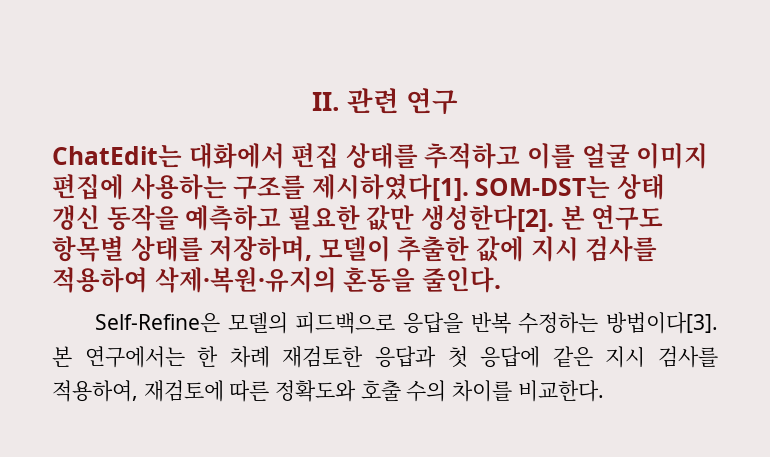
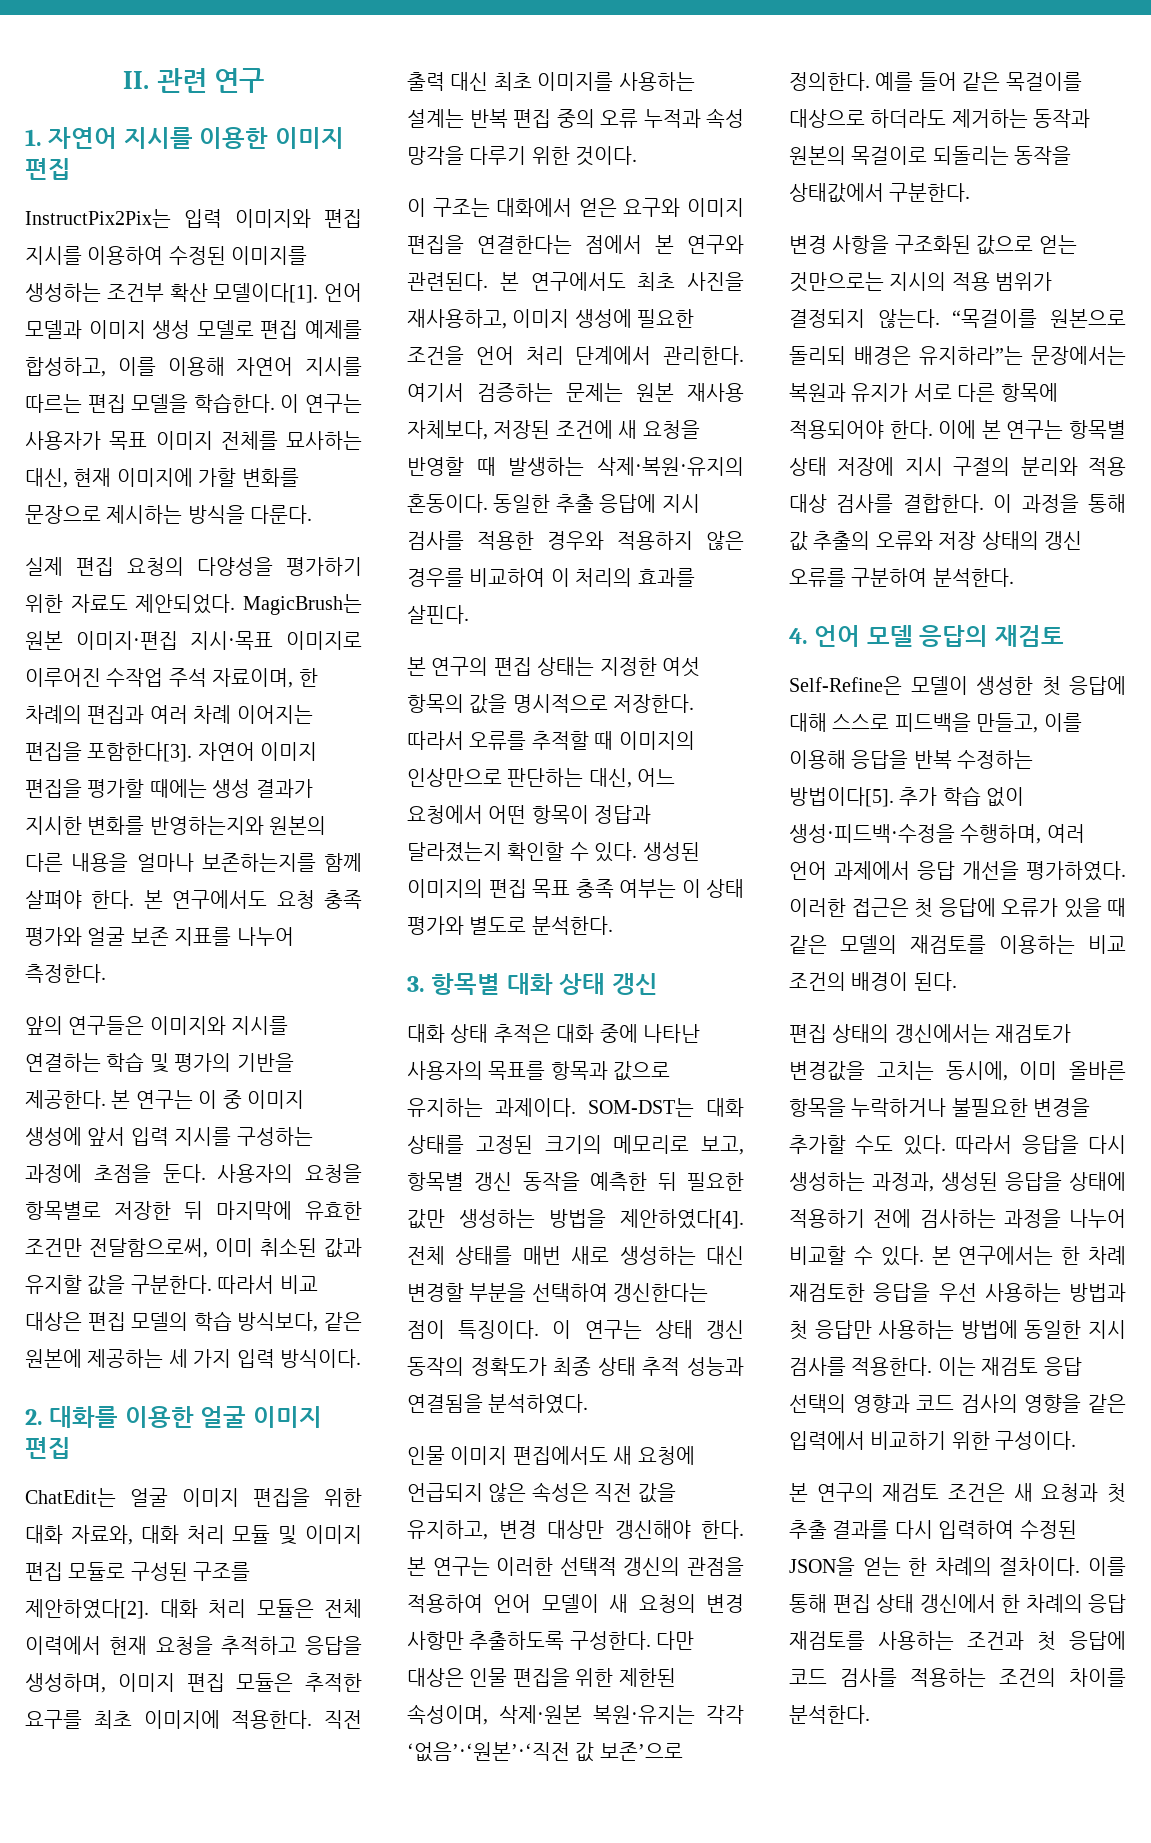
[52,143,709,169] [52,174,666,202] [52,205,664,233] [52,236,658,262] [52,267,501,293] [94,312,719,334] ChatEdit는 대화에서 편집 상태를 추적하고 이를 얼굴 이미지 편집에 사용하는 구조를 제시하였다[1]. SOM-DST는 상태 갱신 동작을 예측하고 필요한 값만 생성한다[2]. 본 연구도 항목별 상태를 저장하며, 모델이 추출한 값에 지시 검사를 적용하여 삭제·복원·유지의 혼동을 줄인다. // Self-Refine은 모델의 피드백으로 응답을 반복 수정하는 방법이다[3]. -> [25,127,344,149] [25,158,71,180] [25,209,362,228] [25,246,308,265] [25,283,362,303] [25,320,362,339] [25,357,362,377] [25,393,362,413] [25,431,362,450] [25,468,299,488] [25,505,313,524] [25,557,362,576] [25,594,362,615] [25,631,362,650] [25,668,318,688] [25,705,313,724] [25,742,318,762] [25,779,313,798] [25,816,327,835] [25,853,362,872] [25,890,362,909] [25,927,294,946] [25,964,106,983] [25,1016,289,1035] [25,1052,294,1073] [25,1090,304,1109] [25,1127,313,1146] [25,1164,362,1183] [25,1201,362,1220] [25,1238,362,1258] [25,1275,318,1295] [25,1311,362,1332] [25,1349,361,1368] [25,1406,322,1428] [25,1437,71,1459] [25,1488,362,1507] [25,1525,363,1545] [25,1562,251,1581] [25,1599,362,1619] [25,1636,362,1655] [25,1673,362,1693] [25,1710,362,1729] [407,72,695,91] [407,108,744,128] [407,146,638,166] [407,198,744,217] [407,235,744,254] [407,272,744,291] [407,309,695,329] [407,346,744,365] [407,383,744,402] [407,420,700,440] [407,457,744,476] [407,494,700,513] [407,531,744,550] [407,568,695,587] [407,605,469,624] [407,657,700,677] [407,694,695,714] [407,731,695,750] [407,768,676,788] [407,805,652,824] [407,842,700,862] [407,879,744,898] [407,916,613,935] [407,973,658,995] [407,1024,700,1043] [407,1061,671,1081] [407,1098,744,1117] [407,1135,744,1155] [407,1172,744,1191] [407,1209,744,1229] [407,1246,744,1265] [407,1283,709,1302] [407,1320,744,1339] [407,1357,744,1376] [407,1394,589,1414] [407,1446,695,1465] [407,1482,676,1503] [407,1520,744,1540] [407,1557,744,1576] [407,1594,744,1613] [407,1631,695,1650] [407,1668,676,1687] [407,1704,744,1725] [407,1742,683,1762] [789,72,1082,91] [789,109,1091,128] [789,146,1072,165] [789,183,971,203] [789,235,1077,255] [789,272,1053,292] [789,309,1126,328] [789,346,1126,365] [789,383,1058,402] [789,420,1126,439] [789,457,1126,476] [789,494,1126,513] [789,531,1082,551] [789,568,1014,587] [789,625,1064,647] [789,676,1126,696] [789,713,1082,733] [789,750,1034,769] [789,786,1025,807] [789,824,1085,844] [789,861,1126,881] [789,898,1126,918] [789,935,1126,954] [789,972,957,991] [789,1024,1072,1043] [789,1061,1126,1081] [789,1098,1091,1117] [789,1135,1126,1155] [789,1172,1126,1192] [789,1209,1126,1228] [789,1246,924,1266] 1. 자연어 지시를 이용한 이미지 편집 // InstructPix2Pix는 입력 이미지와 편집 지시를 이용하여 수정된 이미지를 생성하는 조건부 확산 모델이다[1]. 언어 모델과 이미지 생성 모델로 편집 예제를 합성하고, 이를 이용해 자연어 지시를 따르는 편집 모델을 학습한다. 이 연구는 사용자가 목표 이미지 전체를 묘사하는 대신, 현재 이미지에 가할 변화를 문장으로 제시하는 방식을 다룬다. // 실제 편집 요청의 다양성을 평가하기 위한 자료도 제안되었다. MagicBrush는 원본 이미지·편집 지시·목표 이미지로 이루어진 수작업 주석 자료이며, 한 차례의 편집과 여러 차례 이어지는 편집을 포함한다[3]. 자연어 이미지 편집을 평가할 때에는 생성 결과가 지시한 변화를 반영하는지와 원본의 다른 내용을 얼마나 보존하는지를 함께 살펴야 한다. 본 연구에서도 요청 충족 평가와 얼굴 보존 지표를 나누어 측정한다. // 앞의 연구들은 이미지와 지시를 연결하는 학습 및 평가의 기반을 제공한다. 본 연구는 이 중 이미지 생성에 앞서 입력 지시를 구성하는 과정에 초점을 둔다. 사용자의 요청을 항목별로 저장한 뒤 마지막에 유효한 조건만 전달함으로써, 이미 취소된 값과 유지할 값을 구분한다. 따라서 비교 대상은 편집 모델의 학습 방식보다, 같은 원본에 제공하는 세 가지 입력 방식이다. // 2. 대화를 이용한 얼굴 이미지 편집 // ChatEdit는 얼굴 이미지 편집을 위한 대화 자료와, 대화 처리 모듈 및 이미지 편집 모듈로 구성된 구조를 제안하였다[2]. 대화 처리 모듈은 전체 이력에서 현재 요청을 추적하고 응답을 생성하며, 이미지 편집 모듈은 추적한 요구를 최초 이미지에 적용한다. 직전 출력 대신 최초 이미지를 사용하는 설계는 반복 편집 중의 오류 누적과 속성 망각을 다루기 위한 것이다. // 이 구조는 대화에서 얻은 요구와 이미지 편집을 연결한다는 점에서 본 연구와 관련된다. 본 연구에서도 최초 사진을 재사용하고, 이미지 생성에 필요한 조건을 언어 처리 단계에서 관리한다. 여기서 검증하는 문제는 원본 재사용 자체보다, 저장된 조건에 새 요청을 반영할 때 발생하는 삭제·복원·유지의 혼동이다. 동일한 추출 응답에 지시 검사를 적용한 경우와 적용하지 않은 경우를 비교하여 이 처리의 효과를 살핀다. // 본 연구의 편집 상태는 지정한 여섯 항목의 값을 명시적으로 저장한다. 따라서 오류를 추적할 때 이미지의 인상만으로 판단하는 대신, 어느 요청에서 어떤 항목이 정답과 달라졌는지 확인할 수 있다. 생성된 이미지의 편집 목표 충족 여부는 이 상태 평가와 별도로 분석한다. // 3. 항목별 대화 상태 갱신 // 대화 상태 추적은 대화 중에 나타난 사용자의 목표를 항목과 값으로 유지하는 과제이다. SOM-DST는 대화 상태를 고정된 크기의 메모리로 보고, 항목별 갱신 동작을 예측한 뒤 필요한 값만 생성하는 방법을 제안하였다[4]. 전체 상태를 매번 새로 생성하는 대신 변경할 부분을 선택하여 갱신한다는 점이 특징이다. 이 연구는 상태 갱신 동작의 정확도가 최종 상태 추적 성능과 연결됨을 분석하였다. // 인물 이미지 편집에서도 새 요청에 언급되지 않은 속성은 직전 값을 유지하고, 변경 대상만 갱신해야 한다. 본 연구는 이러한 선택적 갱신의 관점을 적용하여 언어 모델이 새 요청의 변경 사항만 추출하도록 구성한다. 다만 대상은 인물 편집을 위한 제한된 속성이며, 삭제·원본 복원·유지는 각각 ‘없음’·‘원본’·‘직전 값 보존’으로 정의한다. 예를 들어 같은 목걸이를 대상으로 하더라도 제거하는 동작과 원본의 목걸이로 되돌리는 동작을 상태값에서 구분한다. // 변경 사항을 구조화된 값으로 얻는 것만으로는 지시의 적용 범위가 결정되지 않는다. “목걸이를 원본으로 돌리되 배경은 유지하라”는 문장에서는 복원과 유지가 서로 다른 항목에 적용되어야 한다. 이에 본 연구는 항목별 상태 저장에 지시 구절의 분리와 적용 대상 검사를 결합한다. 이 과정을 통해 값 추출의 오류와 저장 상태의 갱신 오류를 구분하여 분석한다. // 4. 언어 모델 응답의 재검토 // Self-Refine은 모델이 생성한 첫 응답에 대해 스스로 피드백을 만들고, 이를 이용해 응답을 반복 수정하는 방법이다[5]. 추가 학습 없이 생성·피드백·수정을 수행하며, 여러 언어 과제에서 응답 개선을 평가하였다. 이러한 접근은 첫 응답에 오류가 있을 때 같은 모델의 재검토를 이용하는 비교 조건의 배경이 된다. // 편집 상태의 갱신에서는 재검토가 변경값을 고치는 동시에, 이미 올바른 항목을 누락하거나 불필요한 변경을 추가할 수도 있다. 따라서 응답을 다시 생성하는 과정과, 생성된 응답을 상태에 적용하기 전에 검사하는 과정을 나누어 비교할 수 있다.
[375,346,719,368] [52,380,604,402] 응답과 첫 응답에 같은 지시 검사를 적용하여, 재검토에 따른 정확도와 호출 수의 차이를 비교한다. -> [873,1283,1126,1302] [789,1320,1126,1340] [789,1357,1082,1376] [789,1394,1126,1413] [789,1431,1077,1450] [789,1483,1126,1503] [789,1520,1077,1539] [789,1557,1126,1576] [789,1594,1126,1613] [789,1631,1126,1651] [789,1668,1126,1687] [789,1705,870,1724] 응답을 우선 사용하는 방법과 첫 응답만 사용하는 방법에 동일한 지시 검사를 적용한다. 이는 재검토 응답 선택의 영향과 코드 검사의 영향을 같은 입력에서 비교하기 위한 구성이다. // 본 연구의 재검토 조건은 새 요청과 첫 추출 결과를 다시 입력하여 수정된 JSON을 얻는 한 차례의 절차이다. 이를 통해 편집 상태 갱신에서 한 차례의 응답 재검토를 사용하는 조건과 첫 응답에 코드 검사를 적용하는 조건의 차이를 분석한다.

